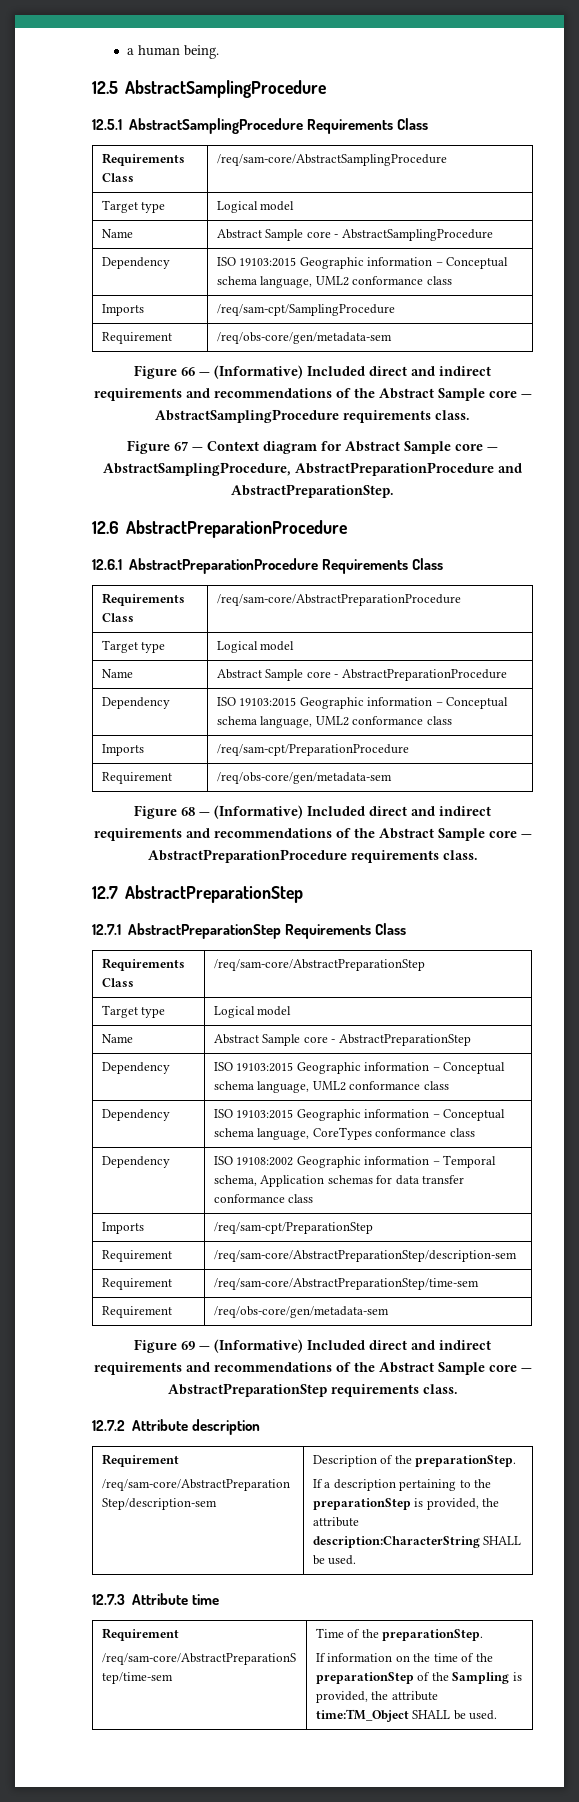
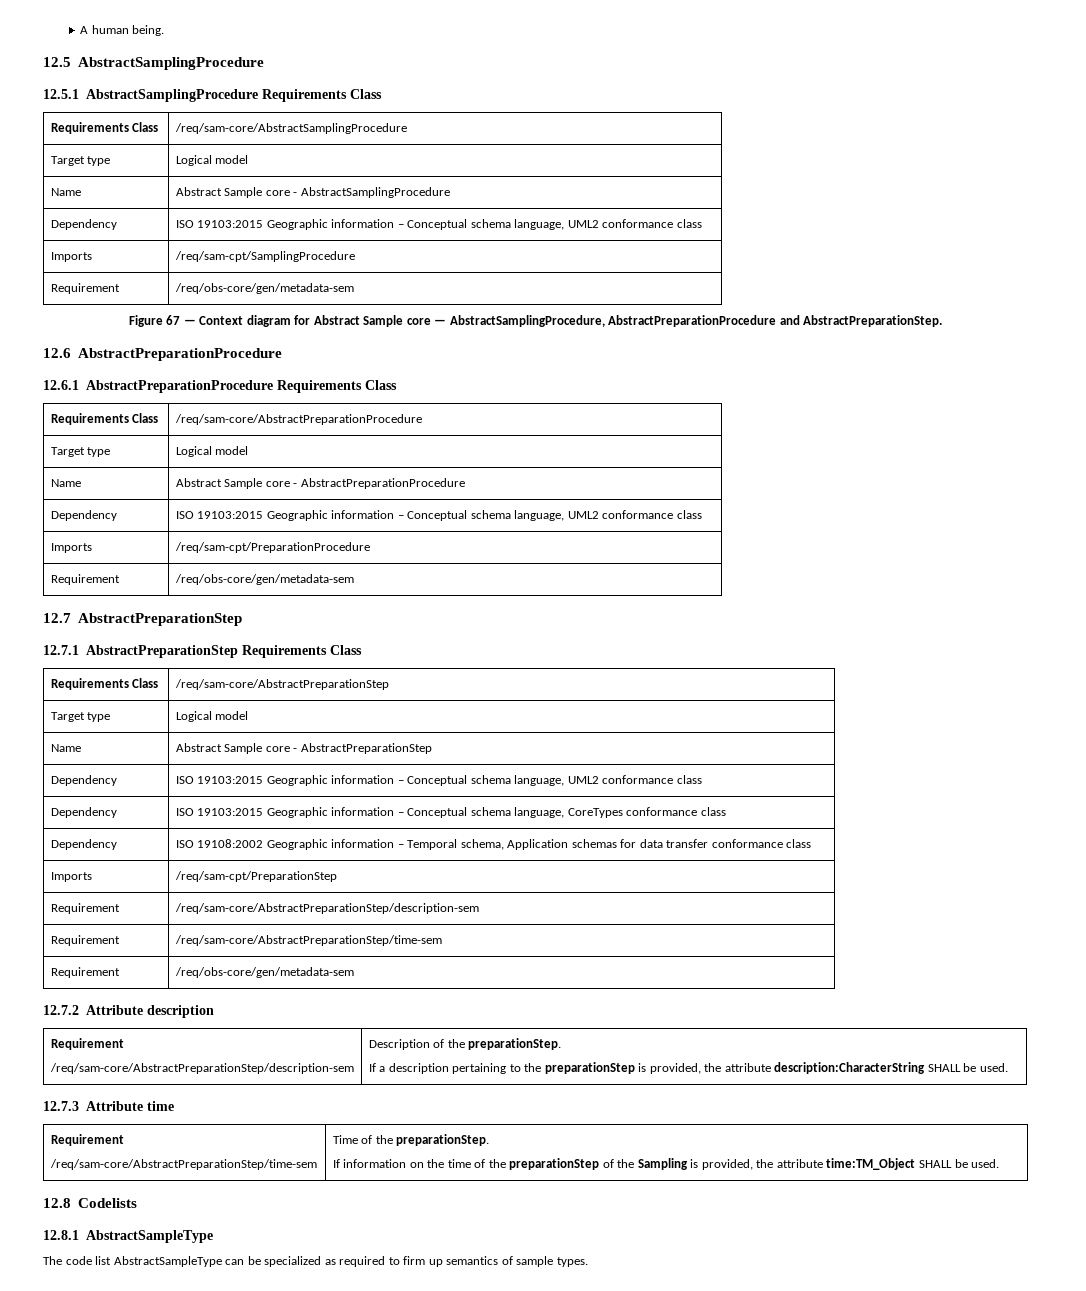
[126,48,134,55] a -> [80,26,89,34] A
[134,365,491,379] [93,388,532,401] [155,409,470,423] // Figure 66 — (Informative) Included direct and indirect requirements and recommendations of the Abstract Sample core — AbstractSamplingProcedure requirements class. -> (354, 288) none
[134,805,491,819] [93,828,532,841] [147,849,478,863] // Figure 68 — (Informative) Included direct and indirect requirements and recommendations of the Abstract Sample core — AbstractPreparationProcedure requirements class. -> (354, 579) none
[134,1339,491,1353] [93,1362,532,1375] [167,1383,458,1397] // Figure 69 — (Informative) Included direct and indirect requirements and recommendations of the Abstract Sample core — AbstractPreparationStep requirements class. -> (354, 972) none
(498, 1715) none -> [43,1198,137,1208] [43,1230,213,1243] [43,1256,588,1267] // 12.8 Codelists // 12.8.1 AbstractSampleType // The code list AbstractSampleType can be specialized as required to firm up semantics of sample types.

